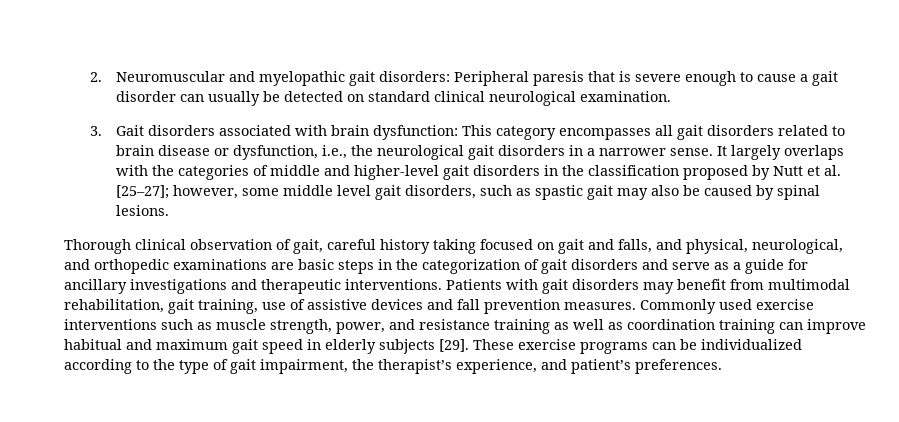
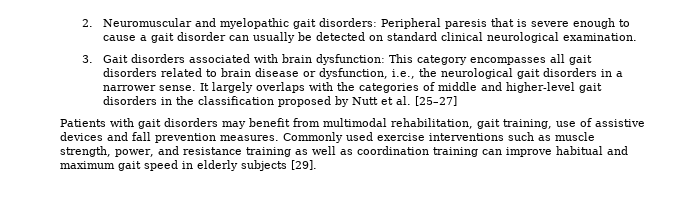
[115,185,820,200] [115,205,169,216] [64,239,843,254] [64,259,808,274] [64,279,442,294] [25–27]; however, some middle level gait disorders, such as spastic gait may also be caused by spinal lesions. // Thorough clinical observation of gait, careful history taking focused on gait and falls, and physical, neurological, and orthopedic examinations are basic steps in the categorization of gait disorders and serve as a guide for ancillary investigations and therapeutic interventions. -> [415,96,458,106] [25–27] //
[473,339,802,354] [64,359,722,374] These exercise programs can be individualized according to the type of gait impairment, the therapist’s experience, and patient’s preferences. -> (317, 165) none

